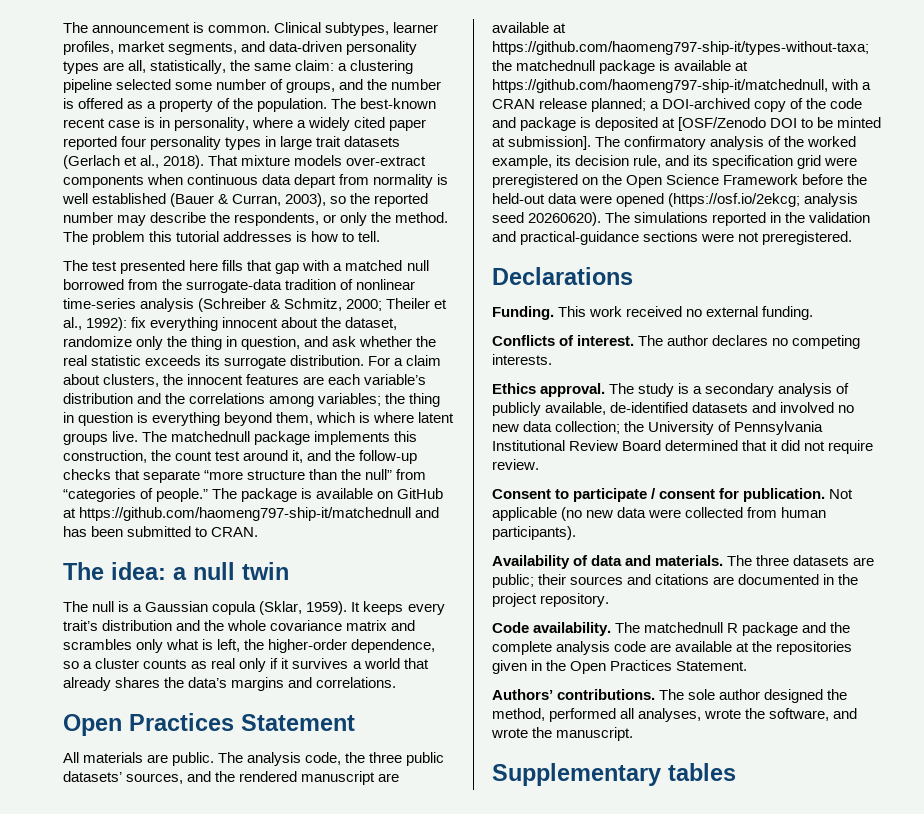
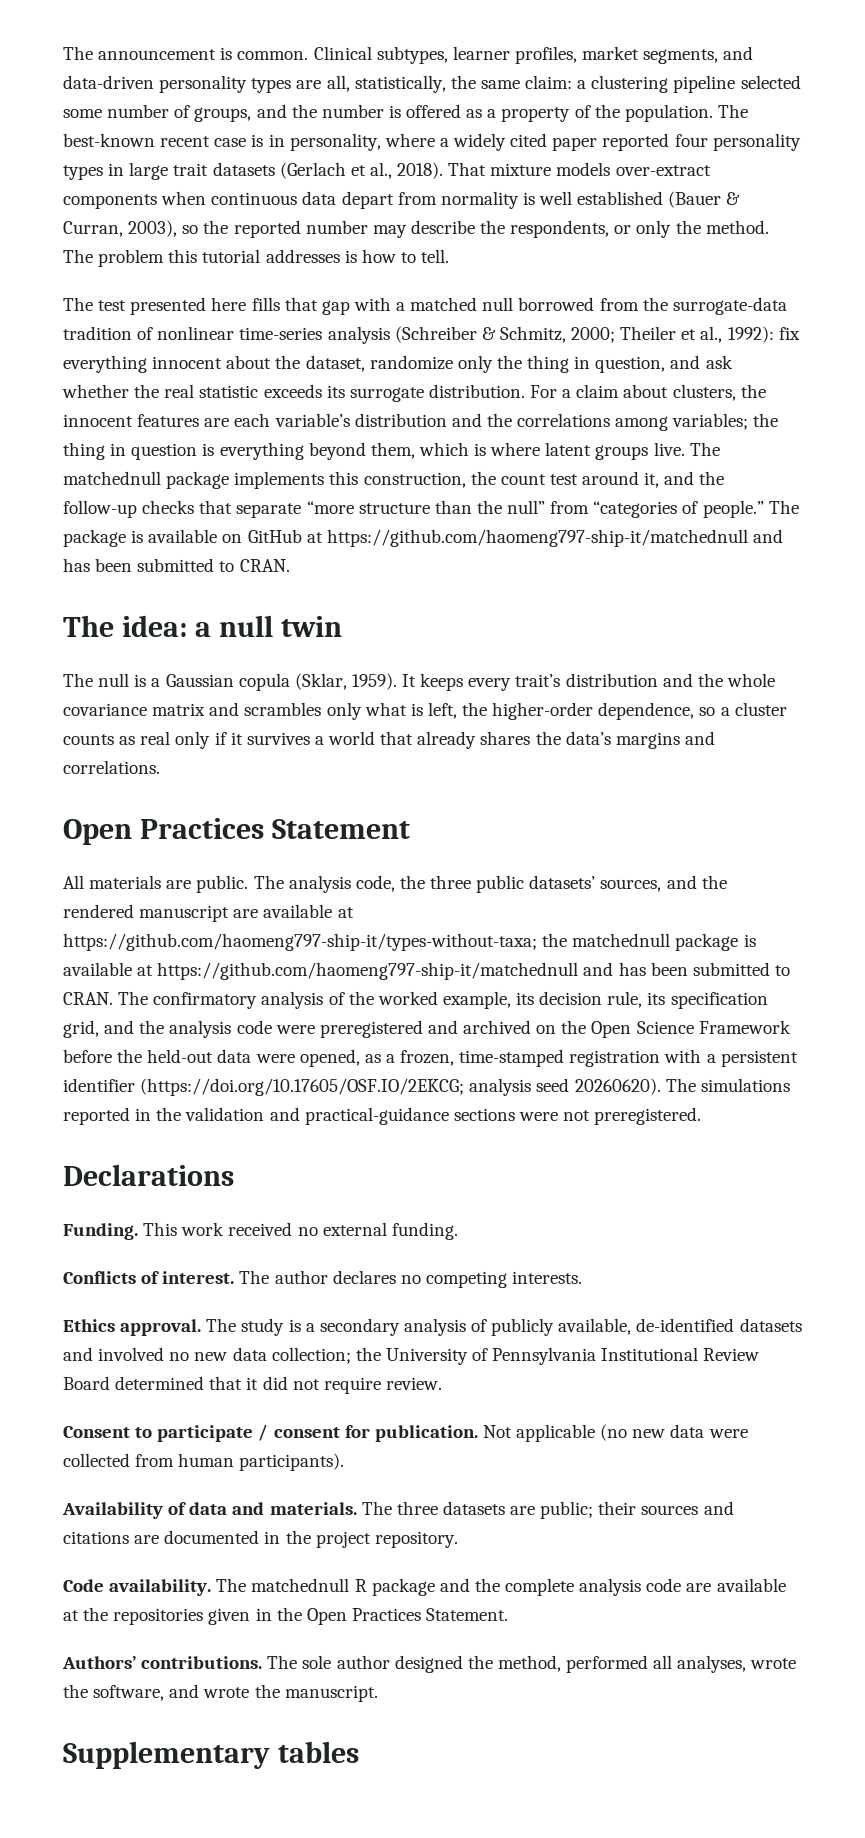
[492,79,872,93] [492,98,863,112] [492,117,882,131] [492,136,592,150] https://github.com/haomeng797-ship-it/matchednull, with a CRAN release planned; a DOI-archived copy of the code and package is deposited at [OSF/Zenodo DOI to be minted at submission]. -> [157,962,790,980] [63,992,113,1005] https://github.com/haomeng797-ship-it/matchednull and has been submitted to CRAN.
[665,155,690,166] and -> (643, 999) none
[797,155,858,169] [492,174,578,188] grid were preregistered -> [63,1020,532,1038] grid, and the analysis code were preregistered and archived
[616,193,801,207] opened (https://osf.io/2ekcg; -> [299,1049,798,1067] [63,1078,465,1096] opened, as a frozen, time-stamped registration with a persistent identifier (https://doi.org/10.17605/OSF.IO/2EKCG;

